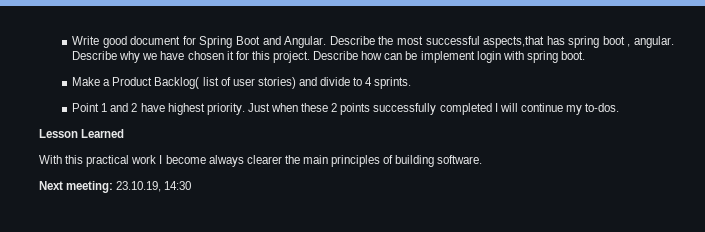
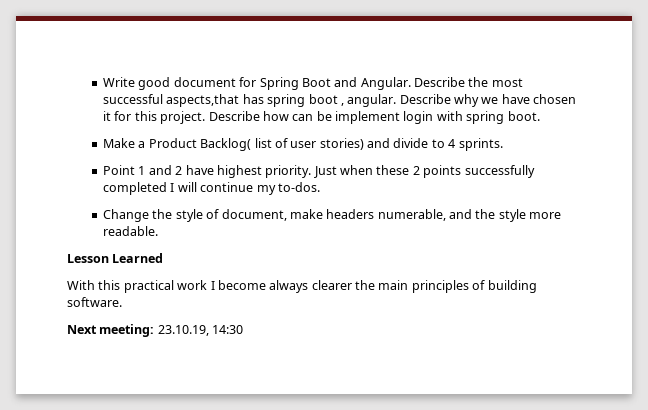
(620, 107) none -> [103,209,562,222] [103,226,159,236] // Change the style of document, make headers numerable, and the style more readable.

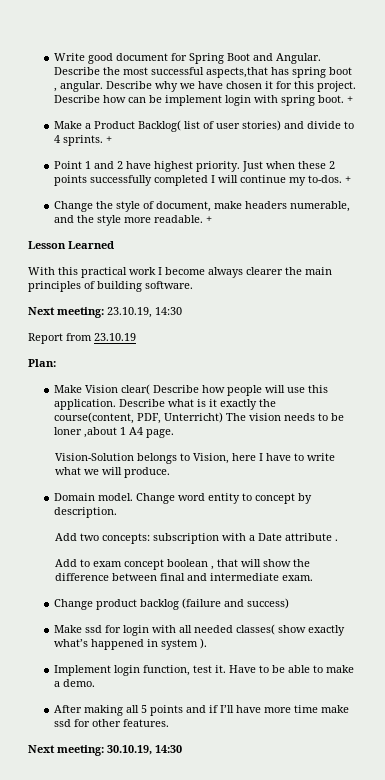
(540, 116) none -> [346,96,353,103] +
(503, 144) none -> [105,136,112,143] +
(320, 187) none -> [344,176,351,183] +
(159, 231) none -> [205,216,212,223] +
(244, 329) none -> [28,333,136,344] [28,359,56,367] [53,384,328,396] [53,399,276,410] [53,412,344,424] [53,427,174,438] [55,453,336,464] [55,467,171,478] [53,493,312,504] [53,507,117,518] [55,533,339,544] [55,559,311,570] [55,573,314,581] [53,598,289,610] [53,624,345,636] [53,638,207,650] [53,665,354,676] [53,679,95,687] [53,705,349,716] [53,719,169,727] [28,745,182,756] // Report from 23.10.19 // Plan: // Make Vision clear( Describe how people will use this application. Describe what is it exactly the course(content, PDF, Unterricht) The vision needs to be loner ,about 1 A4 page. // Vision-Solution belongs to Vision, here I have to write what we will produce. // Domain model. Change word entity to concept by description. // Add two concepts: subscription with a Date attribute . // Add to exam concept boolean , that will show the difference between final and intermediate exam. // Change product backlog (failure and success) // Make ssd for login with all needed classes( show exactly what’s happened in system ). // Implement login function, test it. Have to be able to make a demo. // After making all 5 points and if I’ll have more time make ssd for other features. // Next meeting: 30.10.19, 14:30

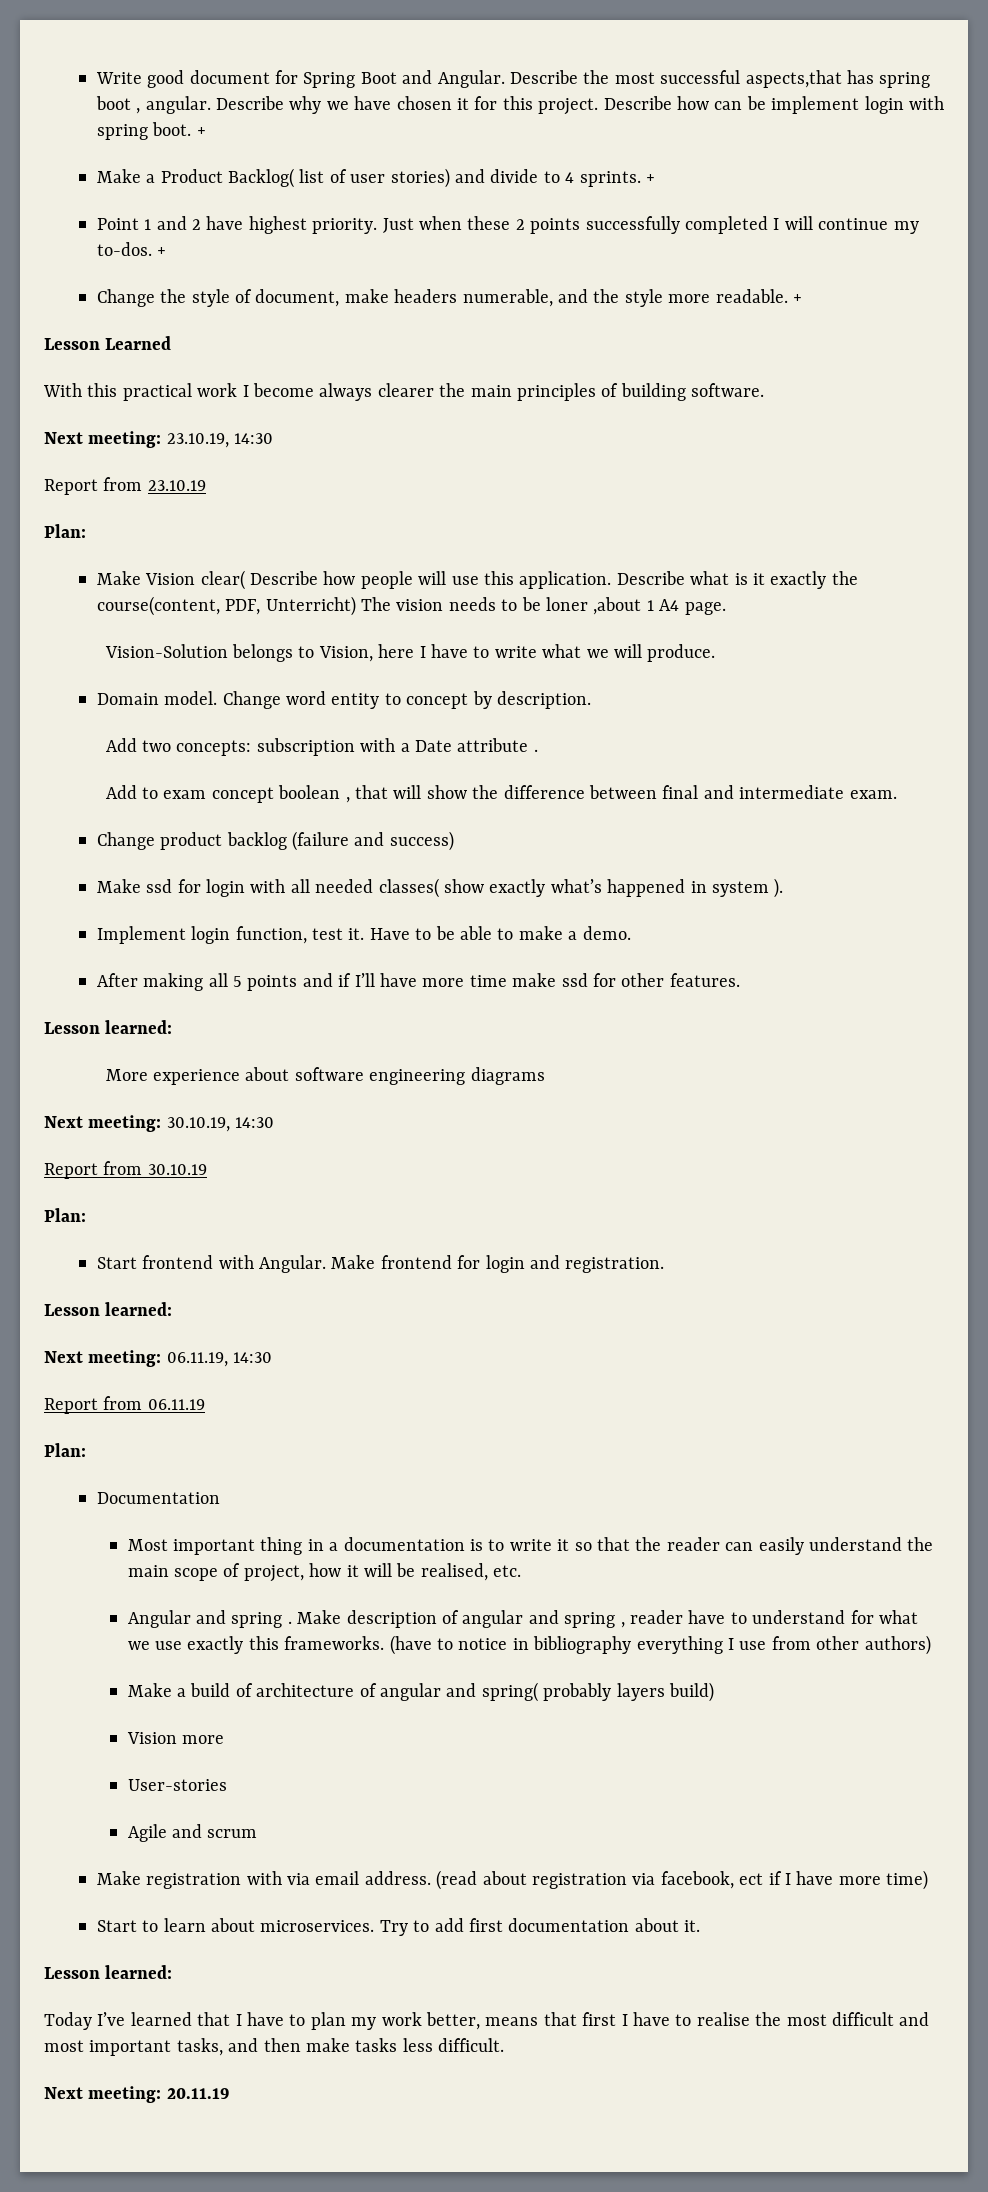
[28,745,182,756] Next meeting: 30.10.19, 14:30 -> [44,1020,173,1034] [105,1067,545,1085] [44,1115,275,1132] [44,1161,207,1179] [44,1208,86,1222] [96,1255,665,1273] [44,1302,173,1316] [44,1350,273,1367] [44,1396,205,1414] [44,1443,86,1457] [96,1492,220,1504] [127,1537,934,1555] [127,1563,522,1582] [127,1610,918,1628] [127,1635,931,1655] [127,1682,714,1702] [126,1732,224,1744] [127,1779,227,1791] [127,1824,258,1842] [96,1870,929,1890] [96,1918,701,1936] [44,1965,173,1979] [44,2012,930,2030] [44,2038,505,2056] [44,2086,230,2103] Lesson learned: // More experience about software engineering diagrams // Next meeting: 30.10.19, 14:30 // Report from 30.10.19 // Plan: // Start frontend with Angular. Make frontend for login and registration. // Lesson learned: // Next meeting: 06.11.19, 14:30 // Report from 06.11.19 // Plan: // Documentation // Most important thing in a documentation is to write it so that the reader can easily understand the main scope of project, how it will be realised, etc. // Angular and spring . Make description of angular and spring , reader have to understand for what we use exactly this frameworks. (have to notice in bibliography everything I use from other authors) // Make a build of architecture of angular and spring( probably layers build) // Vision more // User-stories // Agile and scrum // Make registration with via email address. (read about registration via facebook, ect if I have more time) // Start to learn about microservices. Try to add first documentation about it. // Lesson learned: // Today I’ve learned that I have to plan my work better, means that first I have to realise the most difficult and most important tasks, and then make tasks less difficult. // Next meeting: 20.11.19

